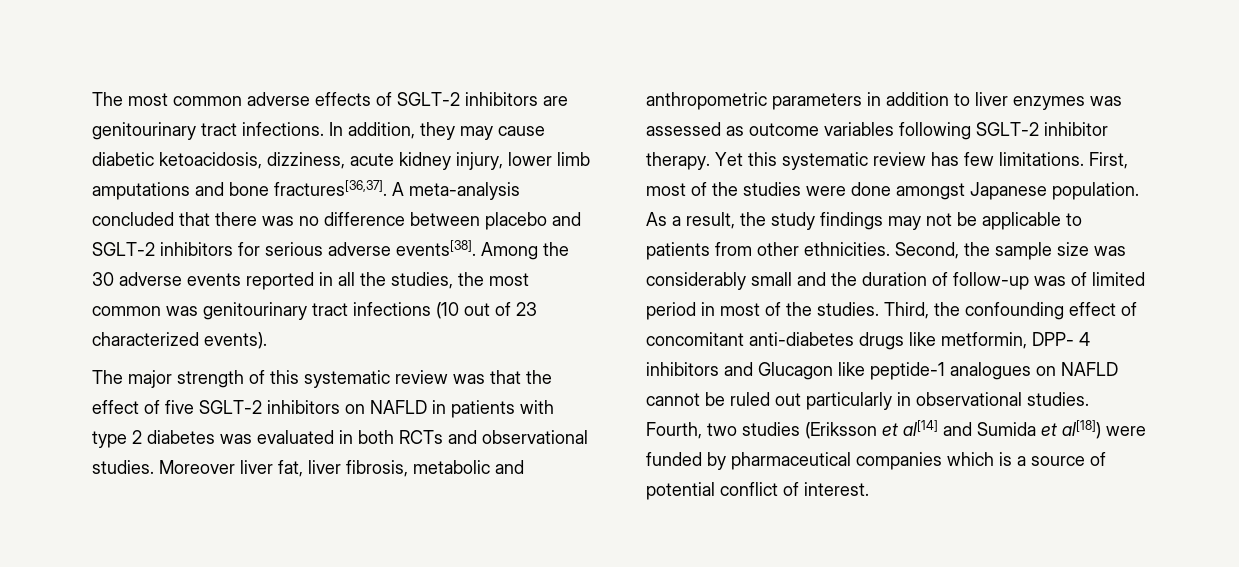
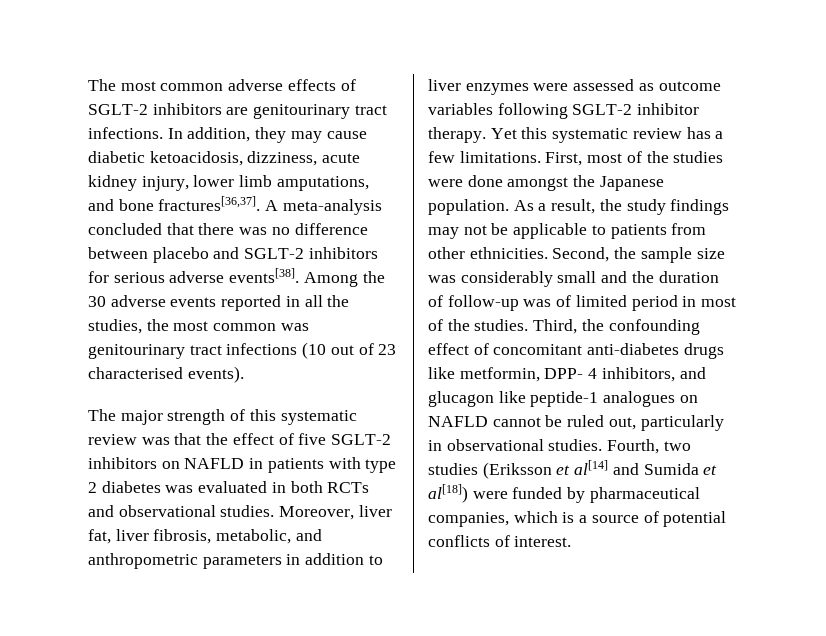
[92,182,190,200] amputations -> [276,176,369,191] amputations,
[92,332,199,346] characterized -> [88,367,183,379] characterised
[159,460,235,474] Moreover -> [279,506,355,520] Moreover,
[413,460,490,474] metabolic -> [216,529,292,544] metabolic,
[1090,96,1122,106] was -> [533,83,569,91] were
(959, 159) none -> [715,131,724,139] a
(965, 191) none -> [573,175,596,187] the
[646,362,833,380] inhibitors and Glucagon -> [601,367,706,382] [428,391,494,407] inhibitors, and glucagon
[775,393,801,406] out -> [608,417,636,430] out,
[856,452,942,470] companies -> [428,512,509,527] companies,
[720,482,778,496] conflict -> [428,535,490,547] conflicts

